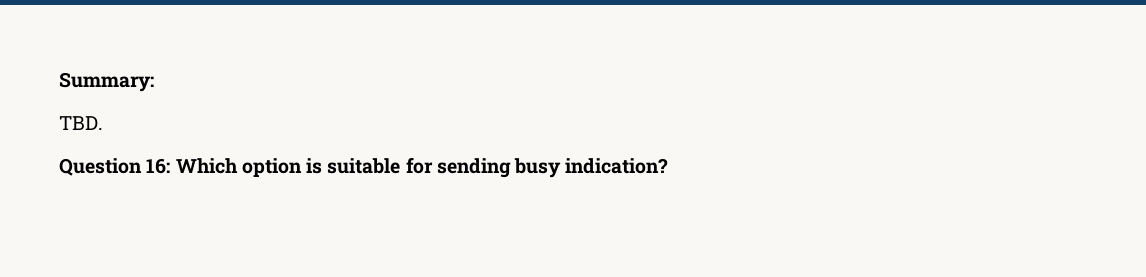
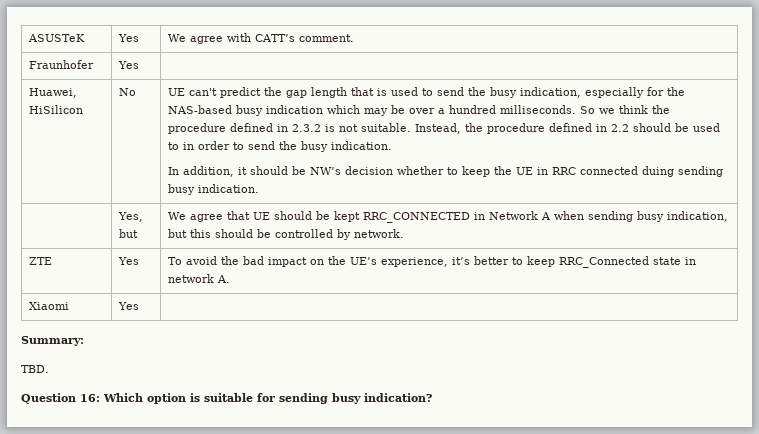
(59, 82) none -> [27,34,85,42] [117,34,139,42] [167,33,354,44] [28,60,94,69] [117,61,139,69] [28,88,77,98] [28,105,83,114] [118,88,136,96] [167,87,685,98] [167,105,670,116] [167,123,720,134] [167,141,392,152] [167,166,723,177] [167,184,259,195] [117,212,143,222] [118,229,138,238] [167,211,728,223] [167,229,404,240] [28,257,52,265] [117,257,139,265] [167,256,696,268] [167,274,230,283] [28,302,69,310] [117,302,139,310] ASUSTeK | Yes | We agree with CATT’s comment. // Fraunhofer | Yes | // Huawei, HiSilicon | No | UE can't predict the gap length that is used to send the busy indication, especially for the NAS-based busy indication which may be over a hundred milliseconds. So we think the procedure defined in 2.3.2 is not suitable. Instead, the procedure defined in 2.2 should be used to in order to send the busy indication. // In addition, it should be NW’s decision whether to keep the UE in RRC connected duing sending busy indication. // | Yes, but | We agree that UE should be kept RRC_CONNECTED in Network A when sending busy indication, but this should be controlled by network. // ZTE | Yes | To avoid the bad impact on the UE’s experience, it’s better to keep RRC_Connected state in network A. // Xiaomi | Yes | //

